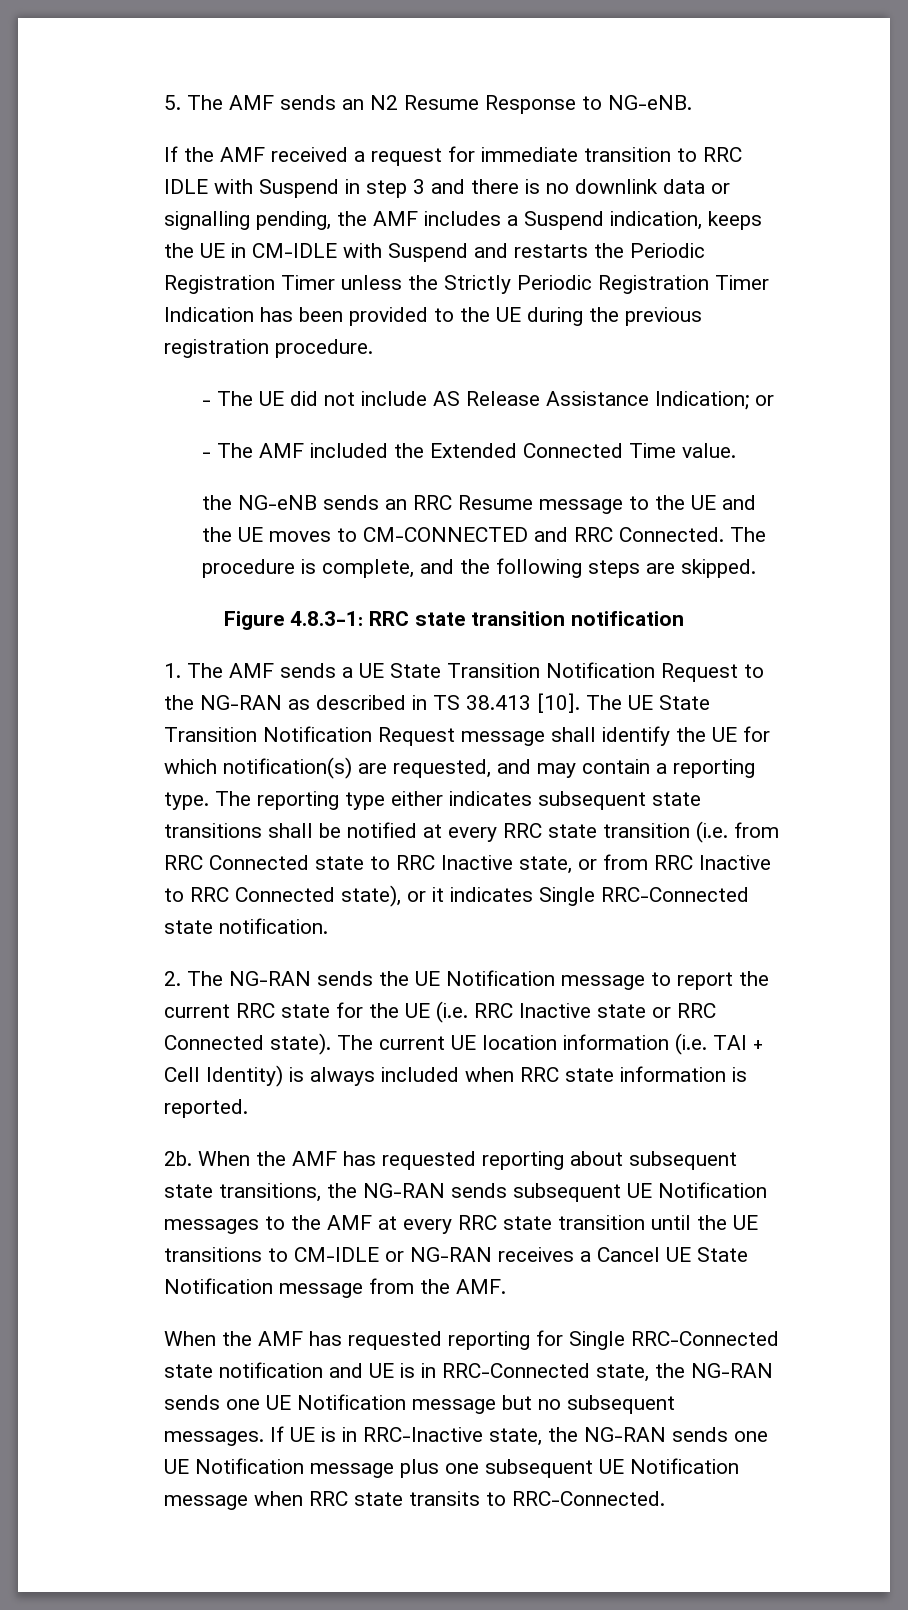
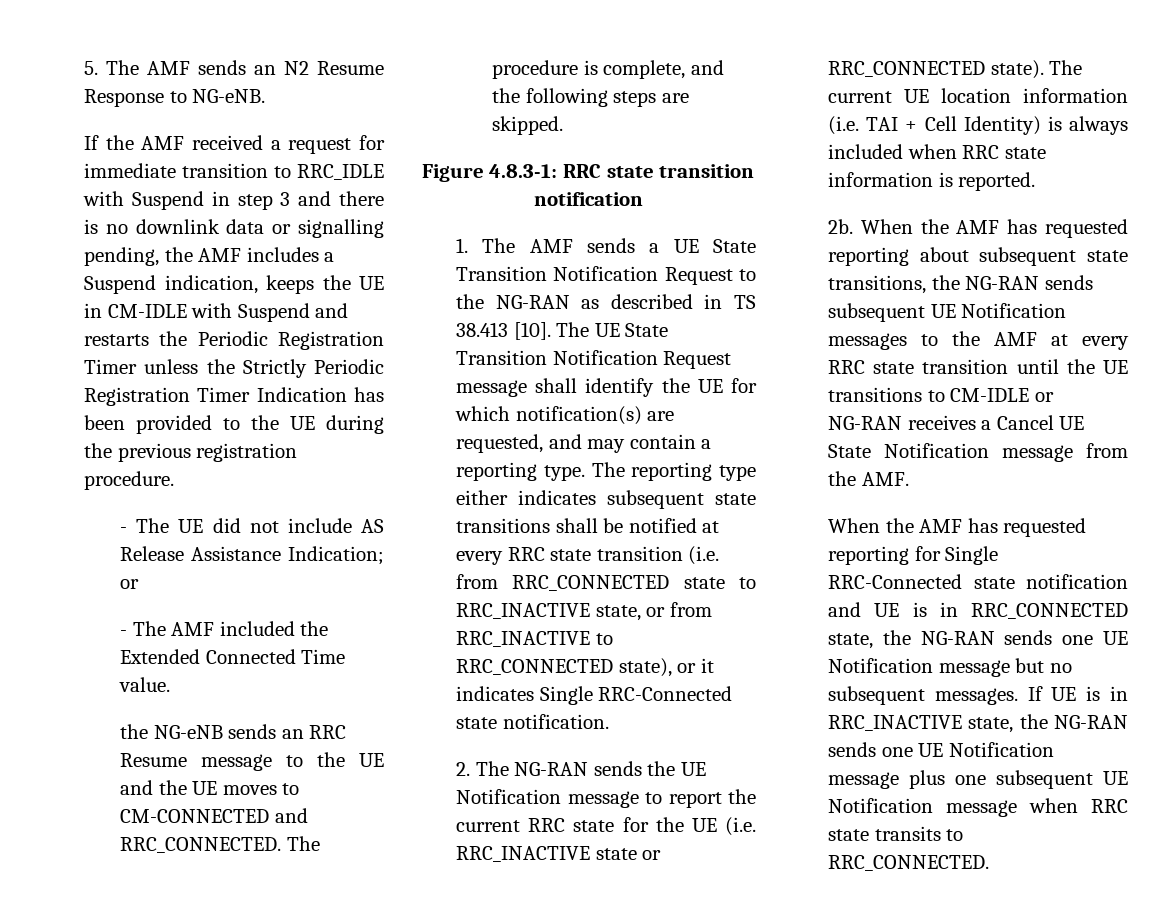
[703,147,743,162] [164,179,209,194] RRC IDLE -> [297,164,384,180] RRC_IDLE
[573,527,724,542] RRC Connected. -> [120,837,282,853] RRC_CONNECTED.
[164,854,772,874] [164,887,336,902] RRC Connected state to RRC Inactive state, or from RRC Inactive to RRC Connected -> [512,575,756,591] [456,602,712,621] [456,631,613,647] [456,659,614,675] RRC_CONNECTED state to RRC_INACTIVE state, or from RRC_INACTIVE to RRC_CONNECTED
[474,1003,717,1018] [164,1035,265,1050] RRC Inactive state or RRC Connected -> [456,846,662,862] [828,61,986,77] RRC_INACTIVE state or RRC_CONNECTED
[442,1363,591,1378] RRC-Connected -> [971,603,1128,619] RRC_CONNECTED
[363,1427,484,1442] RRC-Inactive -> [828,715,963,731] RRC_INACTIVE
[512,1491,666,1506] RRC-Connected. -> [828,855,990,871] RRC_CONNECTED.

